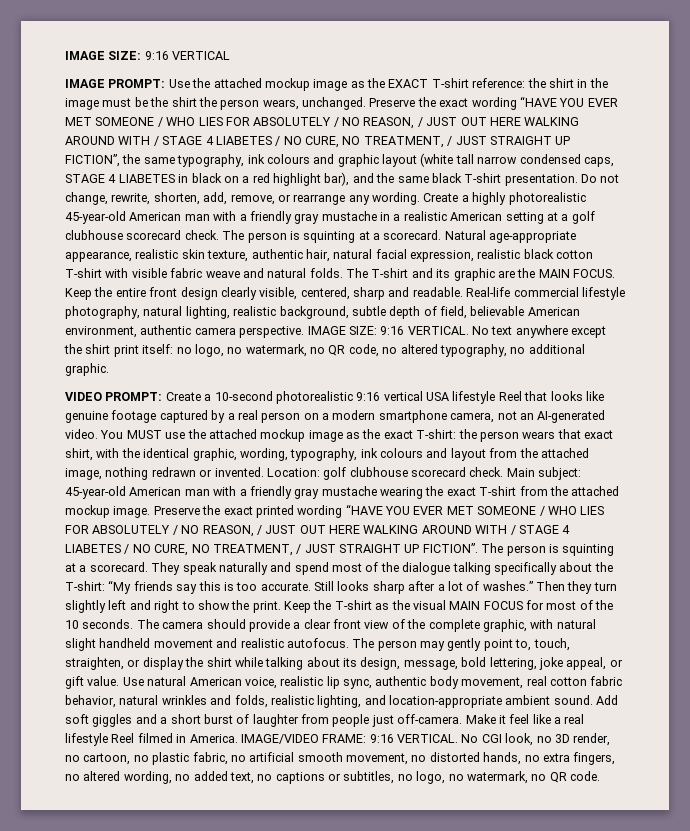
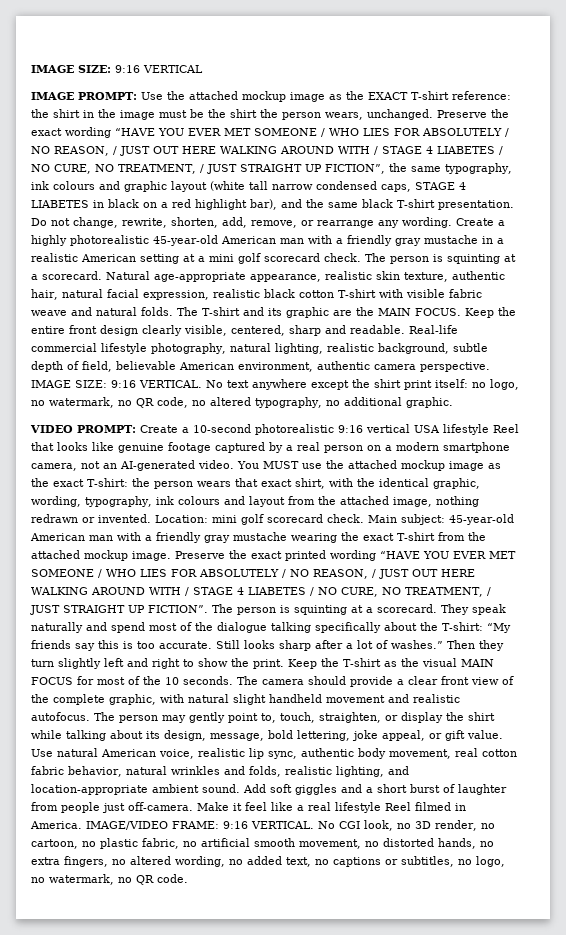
[571,211,595,224] [65,230,123,240] golf clubhouse -> [209,253,261,264] mini golf
[323,467,408,480] golf clubhouse -> [212,514,264,525] mini golf

